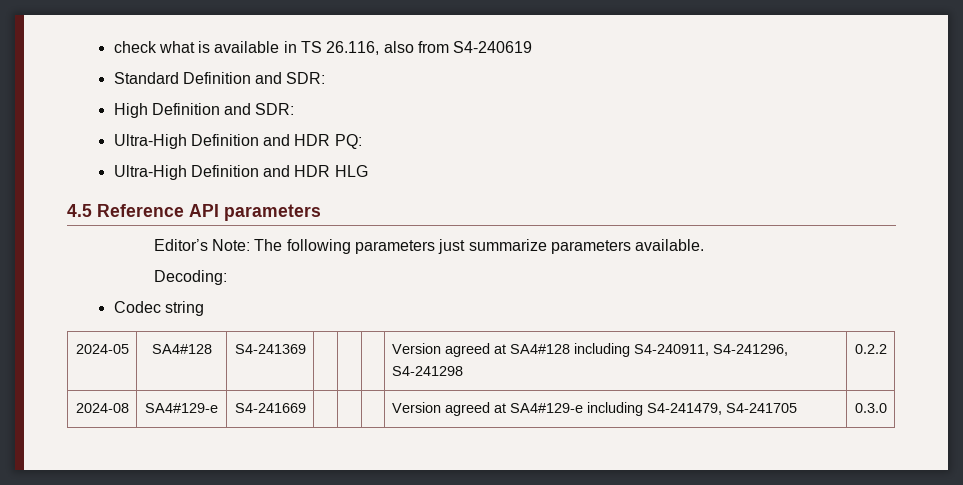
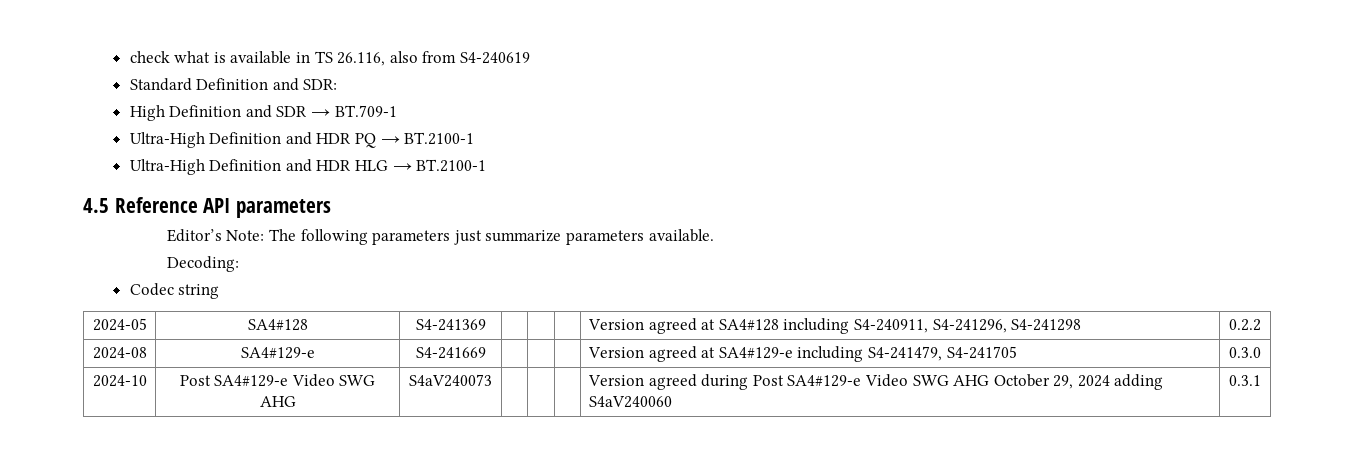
[255,103,295,115] [113,134,362,149] SDR: // Ultra-High Definition and HDR PQ: -> [276,105,397,117] [129,132,475,148] SDR → BT.709-1 // Ultra-High Definition and HDR PQ → BT.2100-1
(368, 171) none -> [392,159,487,172] → BT.2100-1
(887, 408) none -> [92,375,147,387] [179,374,376,387] [259,396,296,407] [409,374,492,387] [587,374,1164,390] [588,396,672,408] [1229,375,1261,386] // 2024-10 | Post SA4#129-e Video SWG AHG | S4aV240073 | | | | Version agreed during Post SA4#129-e Video SWG AHG October 29, 2024 adding S4aV240060 | 0.3.1

